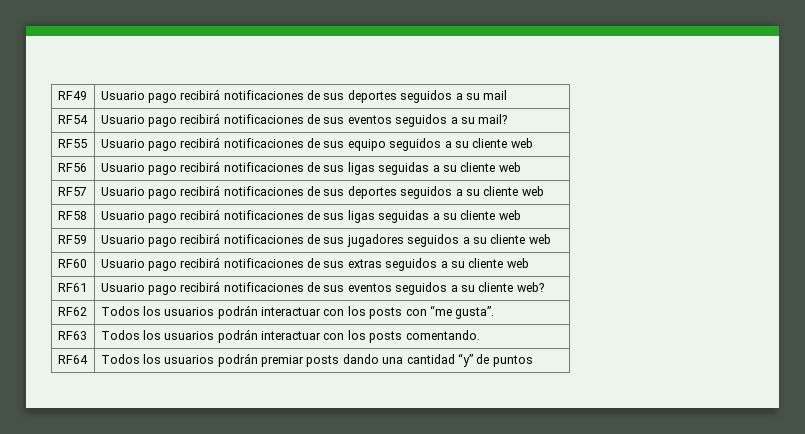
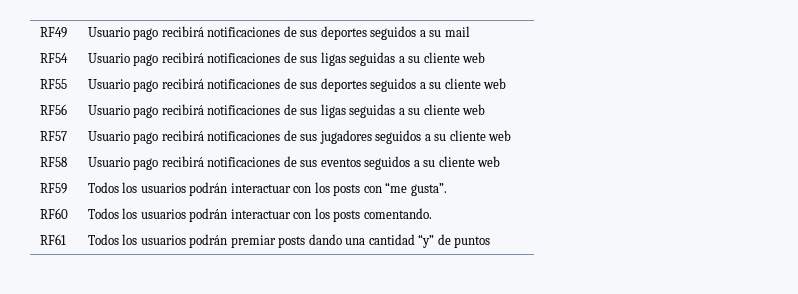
[347,114,508,127] eventos seguidos a su mail? -> [320,52,486,66] ligas seguidas a su cliente web
[347,139,386,151] equipo -> [320,78,367,92] deportes
[347,186,397,199] deportes -> [319,130,372,144] jugadores
[347,210,430,223] ligas seguidas -> [320,156,411,170] eventos seguidos
[100,233,551,247] [57,259,87,268] [100,257,529,271] [57,283,87,292] [100,281,544,295] [57,307,87,316] | Usuario pago recibirá notificaciones de sus jugadores seguidos a su cliente web // RF60 | Usuario pago recibirá notificaciones de sus extras seguidos a su cliente web // RF61 | Usuario pago recibirá notificaciones de sus eventos seguidos a su cliente web? // RF62 -> (67, 188) none
[57,331,87,340] RF63 -> [39,208,68,219] RF60
[57,355,88,364] RF64 -> [39,234,66,245] RF61

